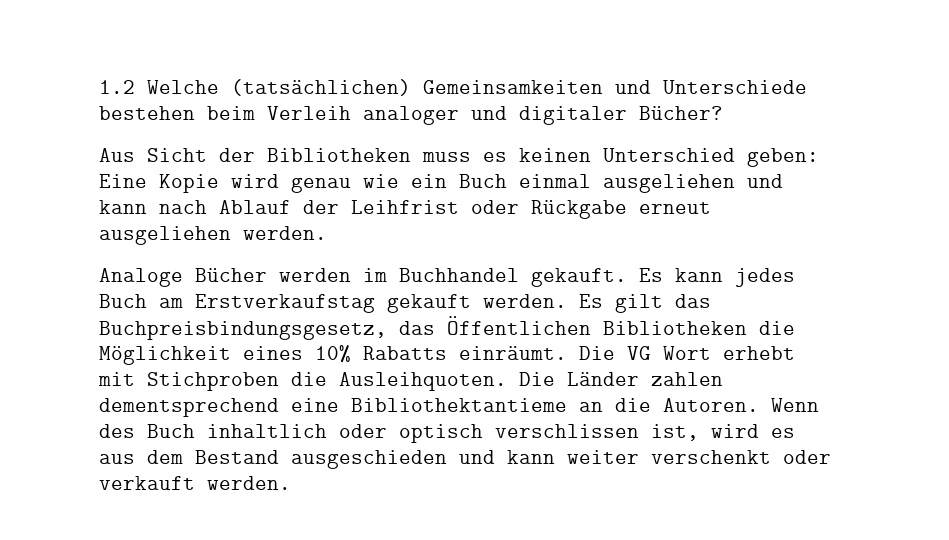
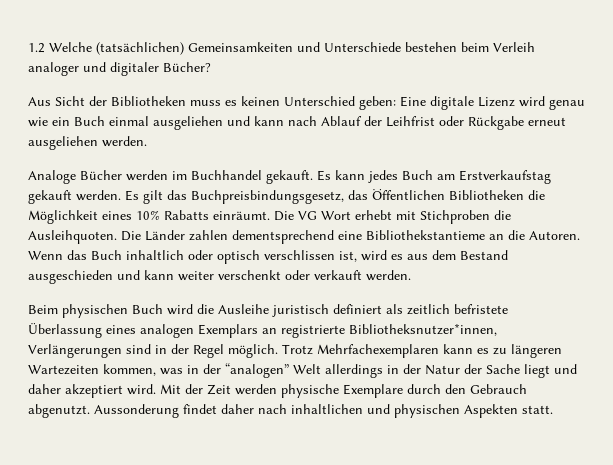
[159,174,219,193] Kopie -> [430,96,515,110] digitale Lizenz
[351,398,567,412] Bibliothektantieme -> [366,230,485,240] Bibliothekstantieme
[99,424,135,438] des -> [67,250,87,260] das
(291, 483) none -> [28,304,508,318] [28,323,497,338] [28,344,562,358] [28,363,577,378] [28,384,527,398] [28,404,553,418] // Beim physischen Buch wird die Ausleihe juristisch definiert als zeitlich befristete Überlassung eines analogen Exemplars an registrierte Bibliotheksnutzer*innen, Verlängerungen sind in der Regel möglich. Trotz Mehrfachexemplaren kann es zu längeren Wartezeiten kommen, was in der “analogen” Welt allerdings in der Natur der Sache liegt und daher akzeptiert wird. Mit der Zeit werden physische Exemplare durch den Gebrauch abgenutzt. Aussonderung findet daher nach inhaltlichen und physischen Aspekten statt.

